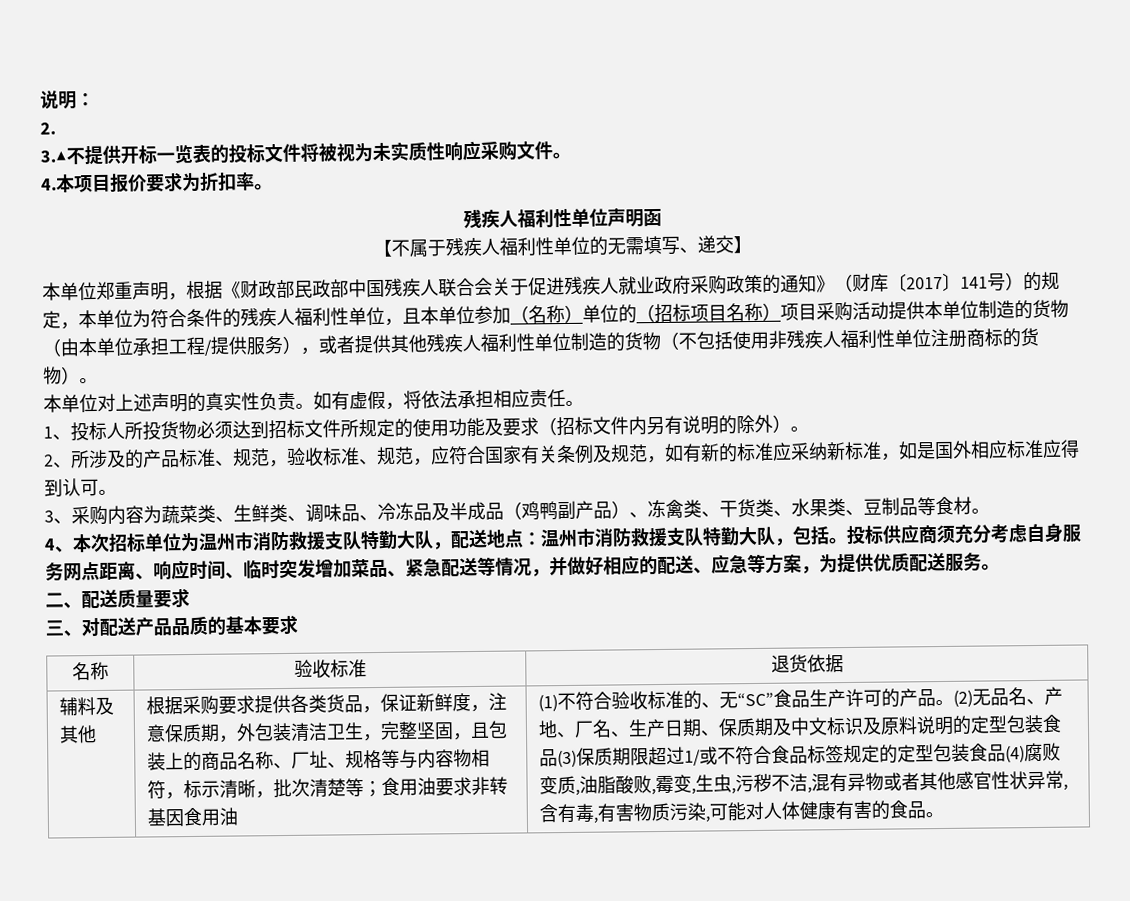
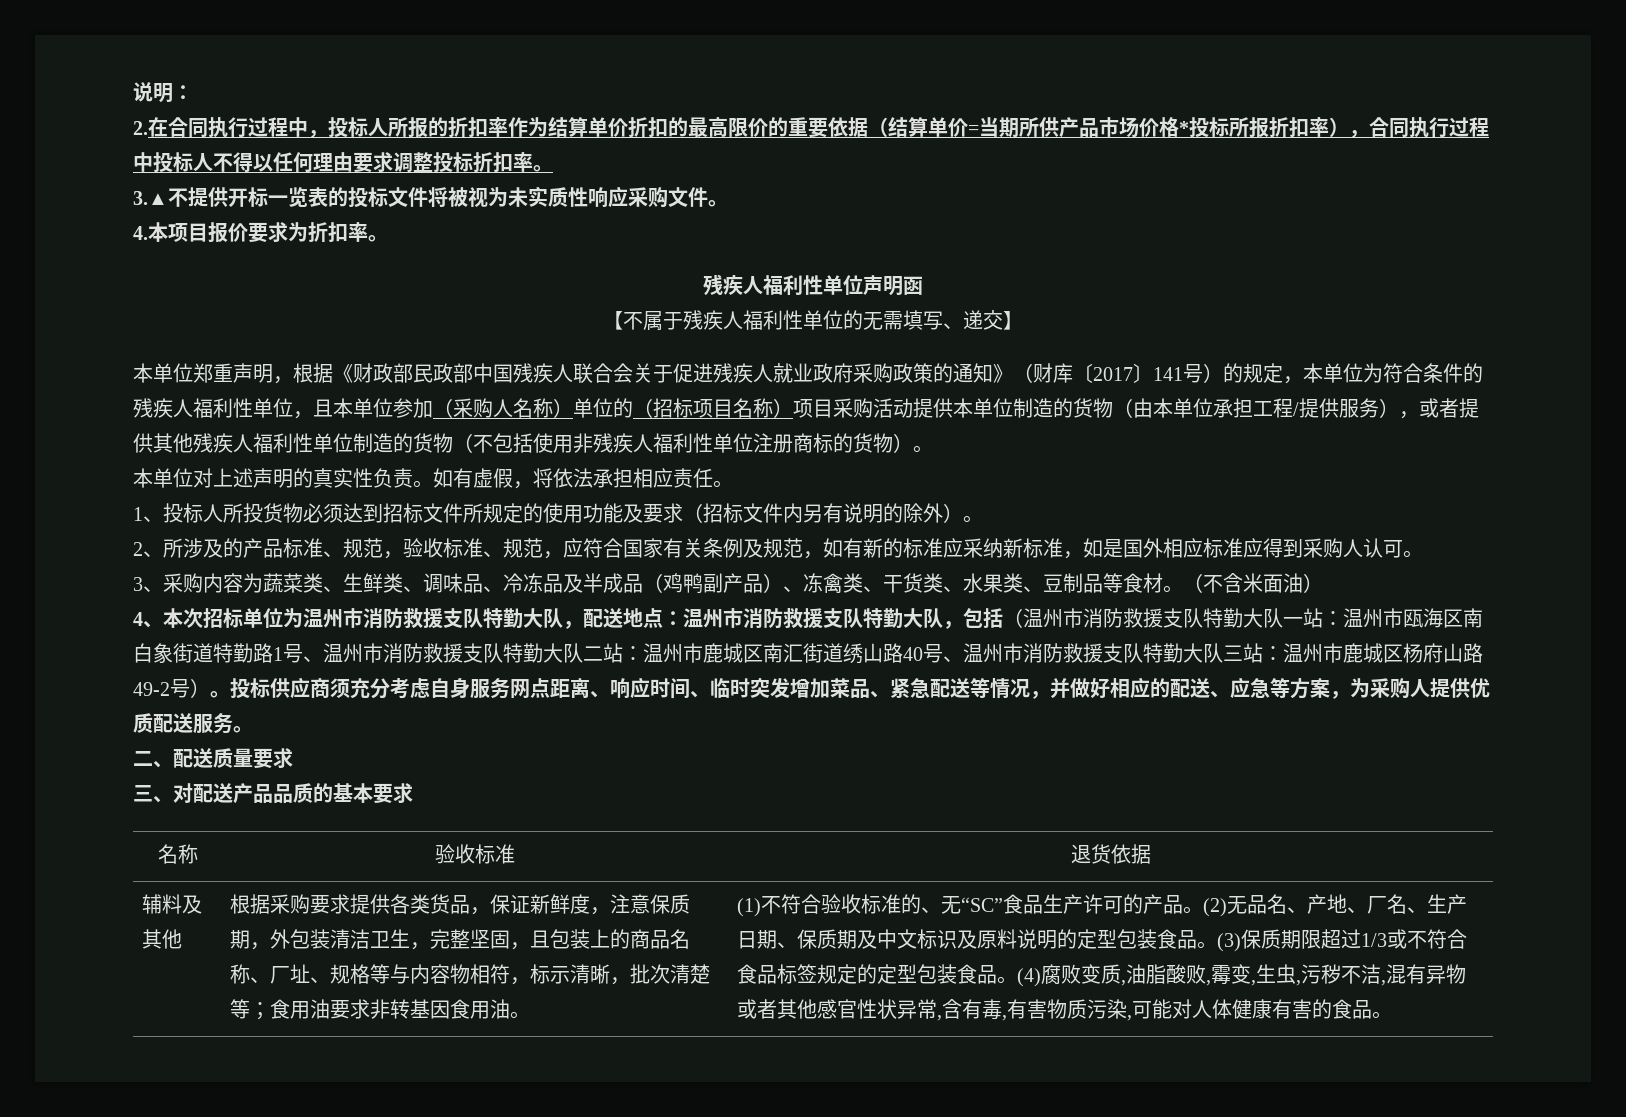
(56, 128) none -> [148,117,1489,138] [133,152,553,173] 在合同执行过程中，投标人所报的折扣率作为结算单价折扣的最高限价的重要依据（结算单价=当期所供产品市场价格*投标所报折扣率），合同执行过程中投标人不得以任何理由要求调整投标折扣率。
(529, 314) none -> [453,398,513,418] 采购人
(63, 487) none -> [1303,538,1363,558] 采购人
(990, 511) none -> [1183,573,1323,593] （不含米面油）
(830, 535) none -> [1003,608,1483,628] [133,643,1483,664] [133,678,210,698] （温州市消防救援支队特勤大队一站：温州市瓯海区南白象街道特勤路1号、温州市消防救援支队特勤大队二站：温州市鹿城区南汇街道绣山路40号、温州市消防救援支队特勤大队三站：温州市鹿城区杨府山路49-2号）
(838, 564) none -> [1370,678,1430,699] 采购人
(239, 816) none -> [509,1011,530,1019] 。
(559, 758) none -> [1196,941,1217,949] 。
[684,749,702,766] 1/ -> [1360,933,1387,947] 1/3
(1007, 753) none -> [996,976,1017,984] 。

